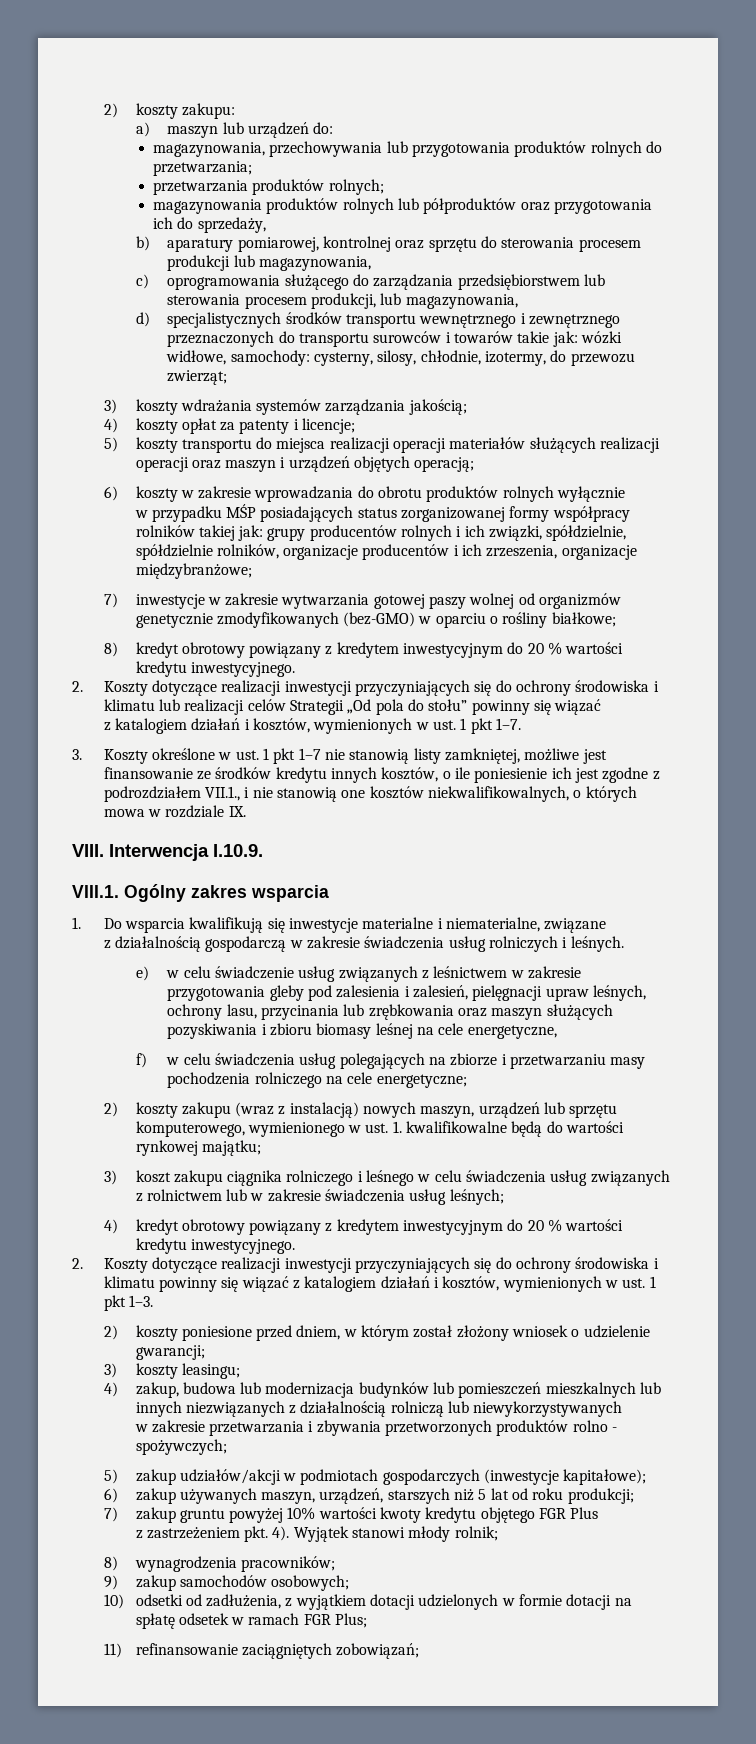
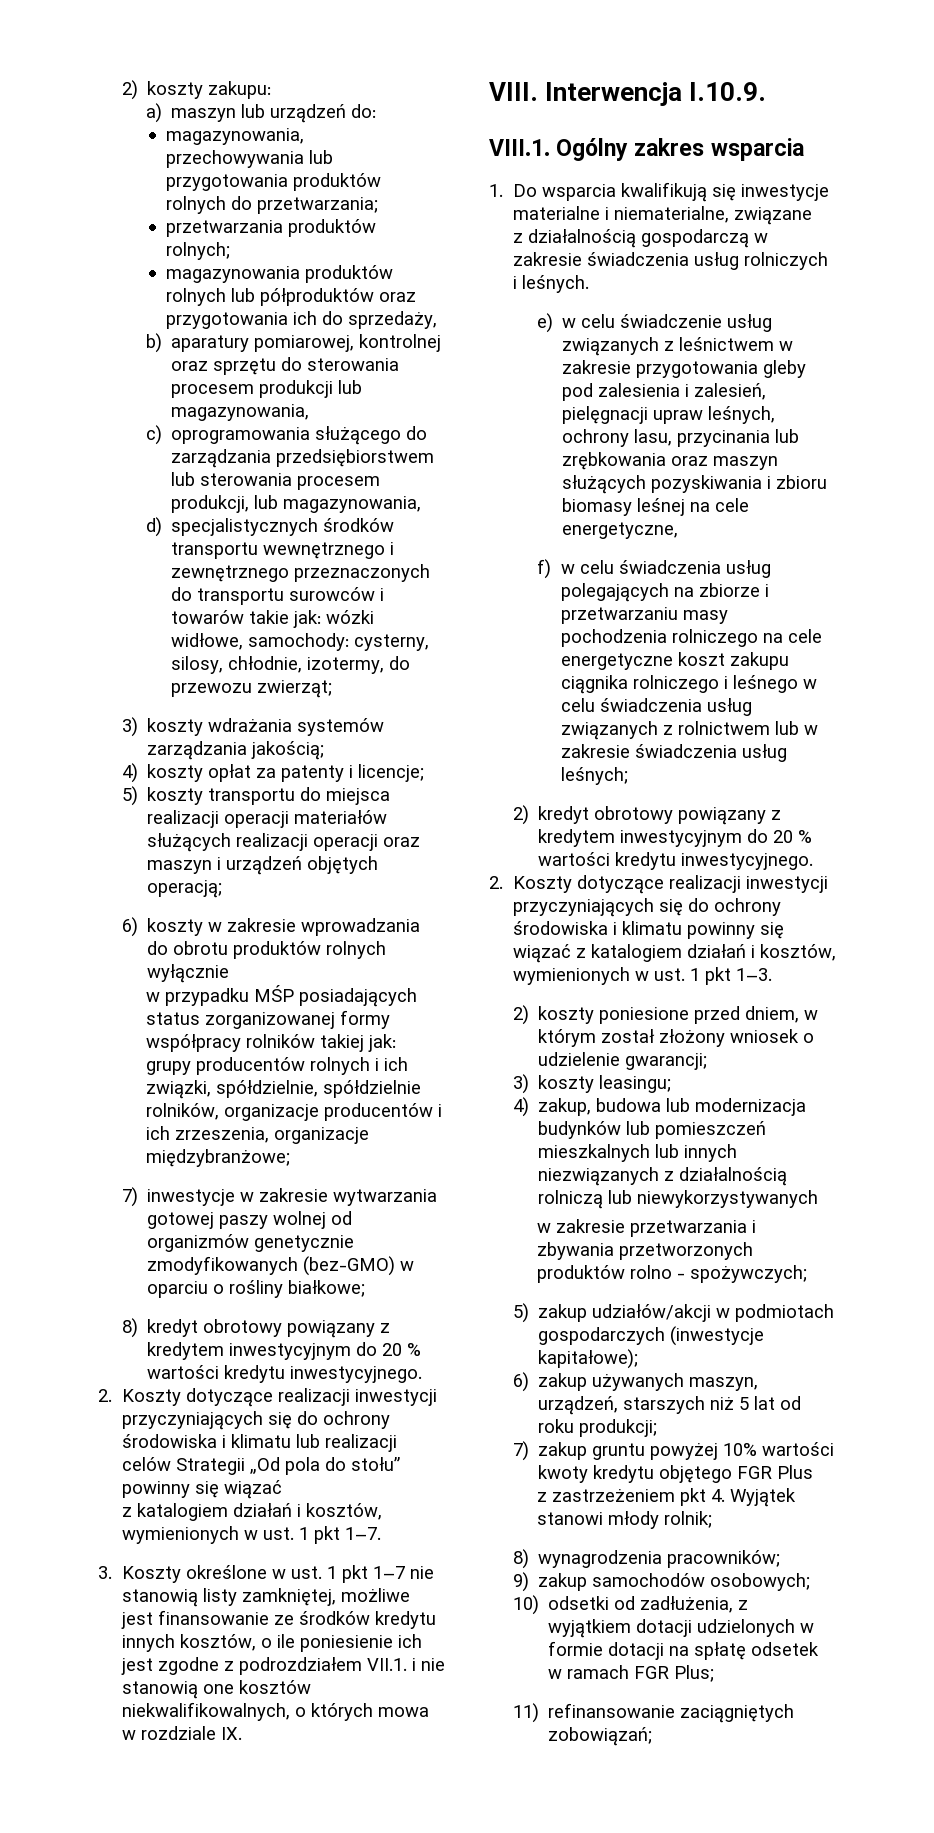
[205,786,241,801] VII.1., -> [366,1658,407,1671] VII.1.
[376,1074,467,1088] [103,1102,618,1118] [135,1121,625,1137] [135,1140,261,1156] [103,1170,117,1185] energetyczne; // 2) koszty zakupu (wraz z instalacją) nowych maszyn, urządzeń lub sprzętu komputerowego, wymienionego w ust. 1. kwalifikowalne będą do wartości rynkowej majątku; // 3) -> [560,653,673,670] energetyczne
[103,1219,118,1234] 4) -> [512,805,529,825] 2)
[244,1526,290,1542] pkt. 4). -> [679,1488,725,1506] pkt 4.

